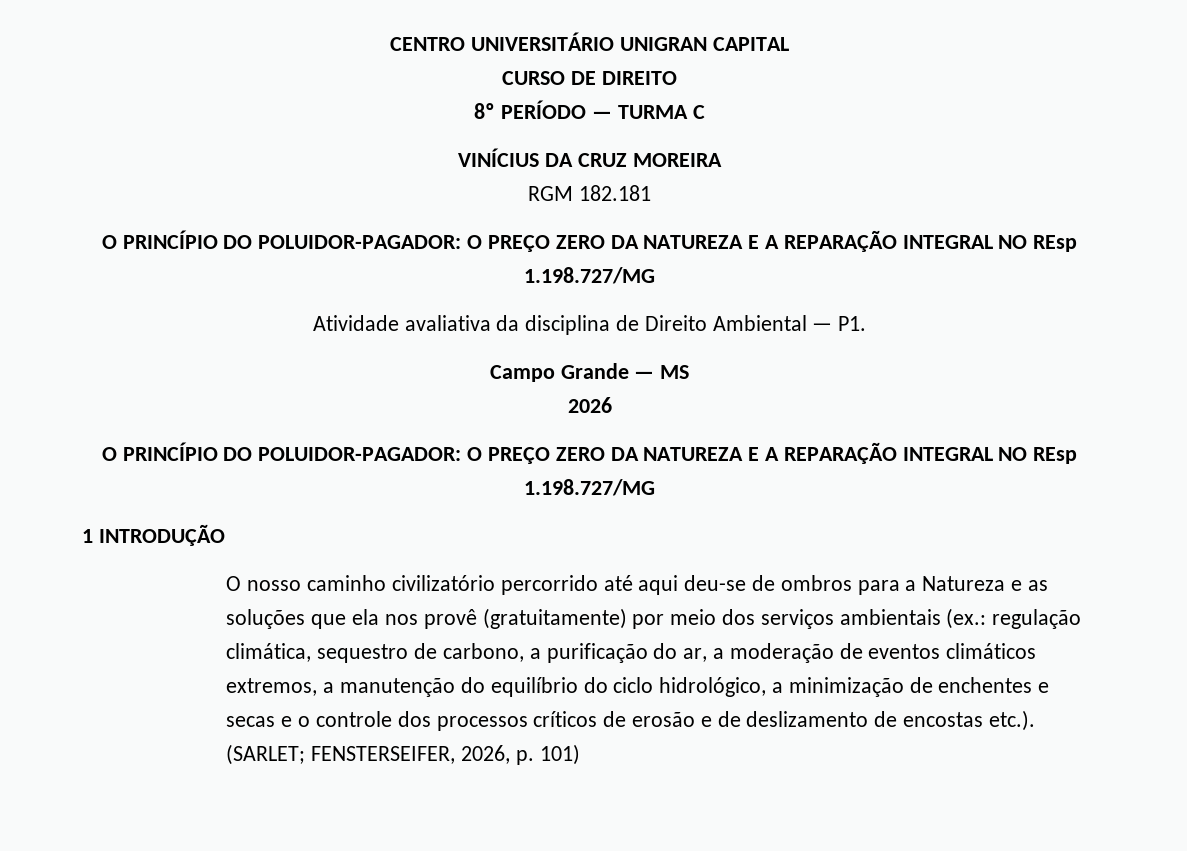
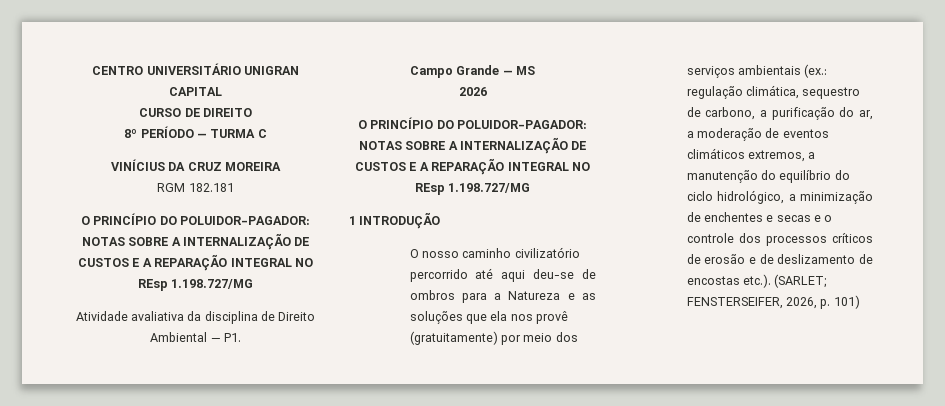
[467,235,744,252] O PREÇO ZERO DA NATUREZA -> [81,233,310,250] [78,258,130,267] NOTAS SOBRE A INTERNALIZAÇÃO DE CUSTOS
[467,447,744,464] O PREÇO ZERO DA NATUREZA -> [358,137,587,154] [355,162,407,171] NOTAS SOBRE A INTERNALIZAÇÃO DE CUSTOS

